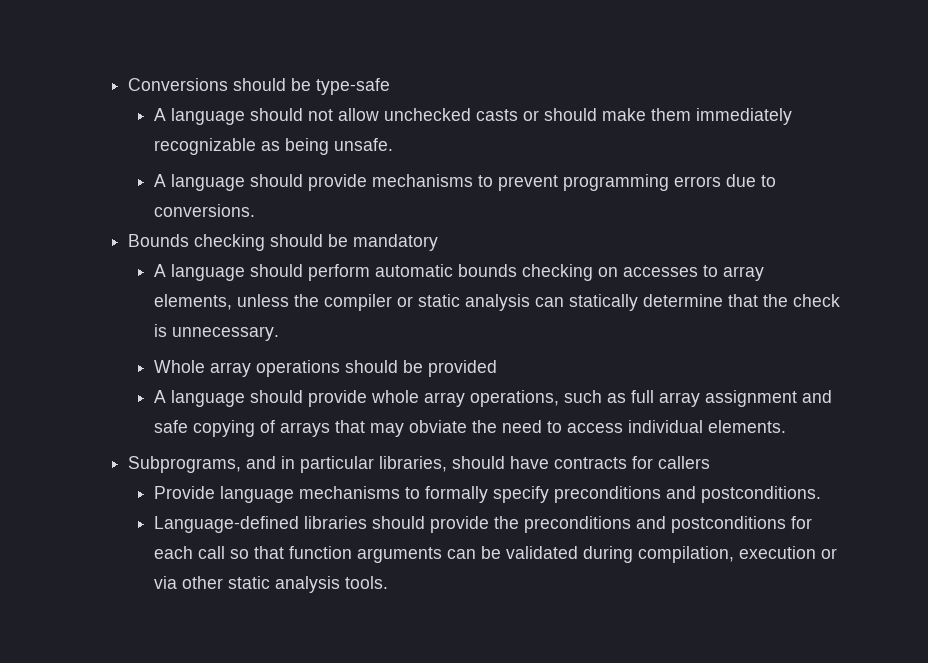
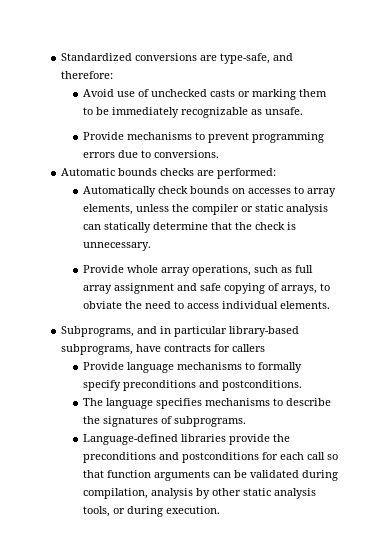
[128,78,391,95] [153,108,691,125] Conversions should be type-safe // A language should not allow unchecked casts or should make them -> [60,53,293,64] [60,71,113,79] [82,89,327,100] [82,107,109,115] Standardized conversions are type-safe, and therefore: // Avoid use of unchecked casts or marking them to be
[284,138,329,155] being -> (262, 112) none
[153,174,367,191] A language should provide -> [82,132,124,140] Provide
[128,234,439,251] [153,264,593,281] Bounds checking should be mandatory // A language should perform automatic bounds checking -> [60,168,276,179] [82,186,229,197] Automatic bounds checks are performed: // Automatically check bounds
[153,360,497,377] [153,390,367,407] Whole array operations should be provided // A language should provide -> [82,265,124,273] Provide
[279,420,404,437] arrays that may -> [280,283,330,294] arrays, to
[379,456,506,472] libraries, should -> [228,326,299,337] [60,344,133,355] library-based subprograms,
(821, 494) none -> [82,398,331,409] [82,416,246,427] // The language specifies mechanisms to describe the signatures of subprograms.
[371,516,425,529] should -> (226, 438) none
[738,546,837,559] [153,576,388,593] execution or via other static analysis tools. -> [150,488,316,499] [82,506,220,517] analysis by other static analysis tools, or during execution.

